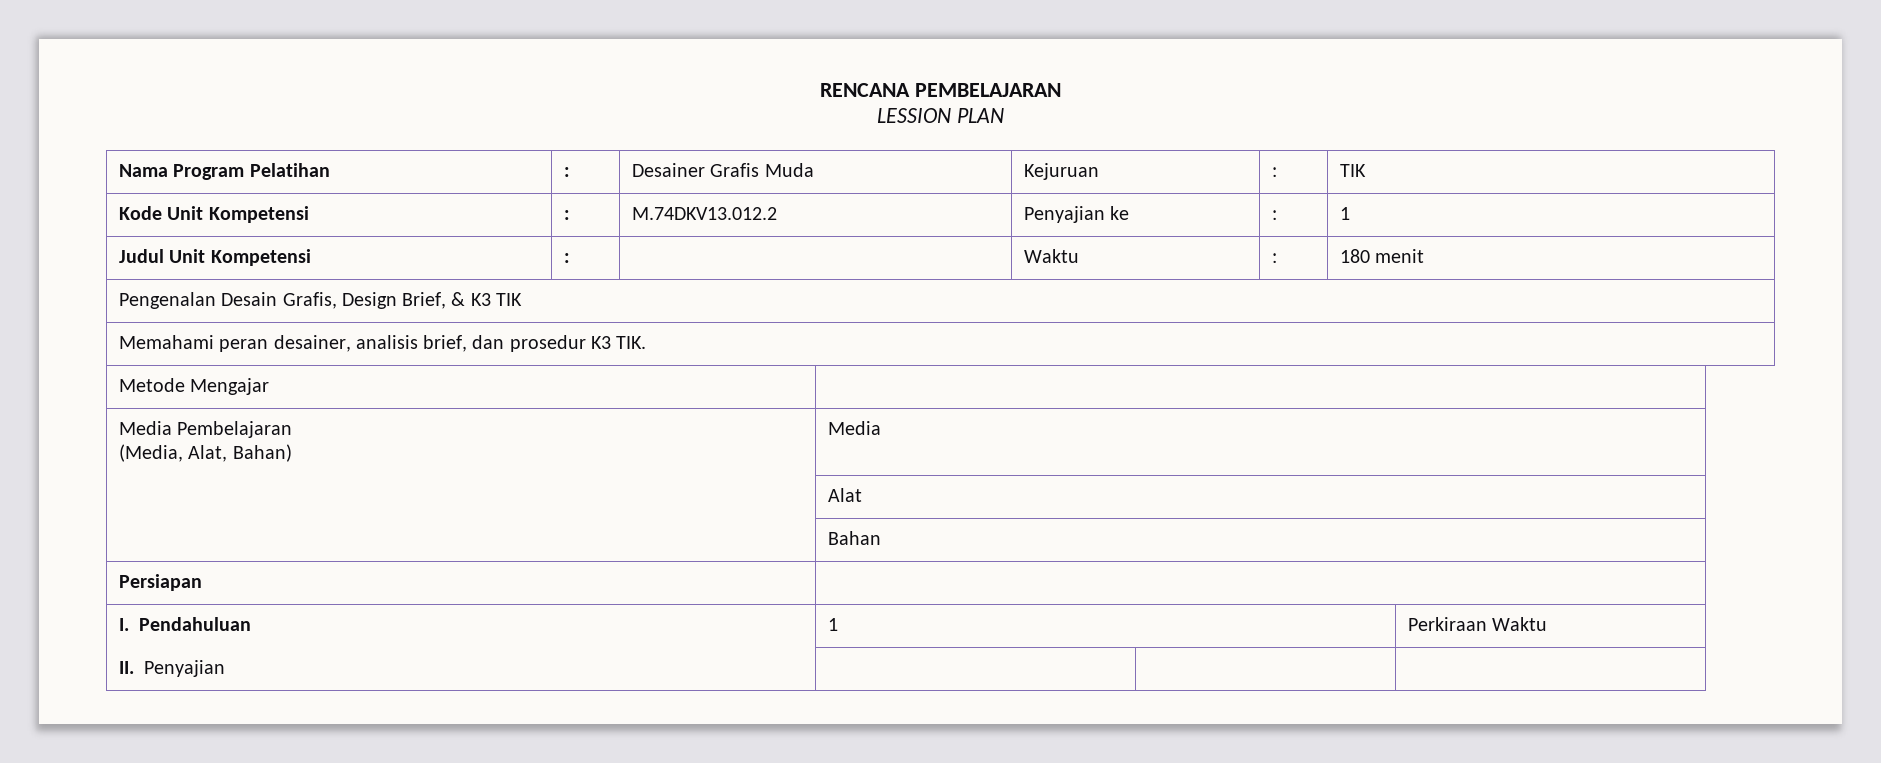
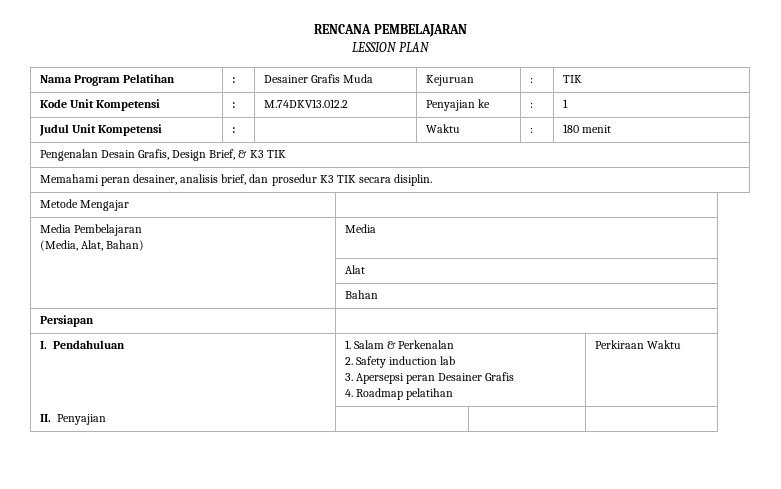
[616,336,647,349] TIK. -> [336,174,432,186] TIK secara disiplin.
[827,618,838,631] 1 -> [344,340,455,349] [344,356,456,368] [344,372,515,384] [344,388,454,400] 1. Salam & Perkenalan // 2. Safety induction lab // 3. Apersepsi peran Desainer Grafis // 4. Roadmap pelatihan

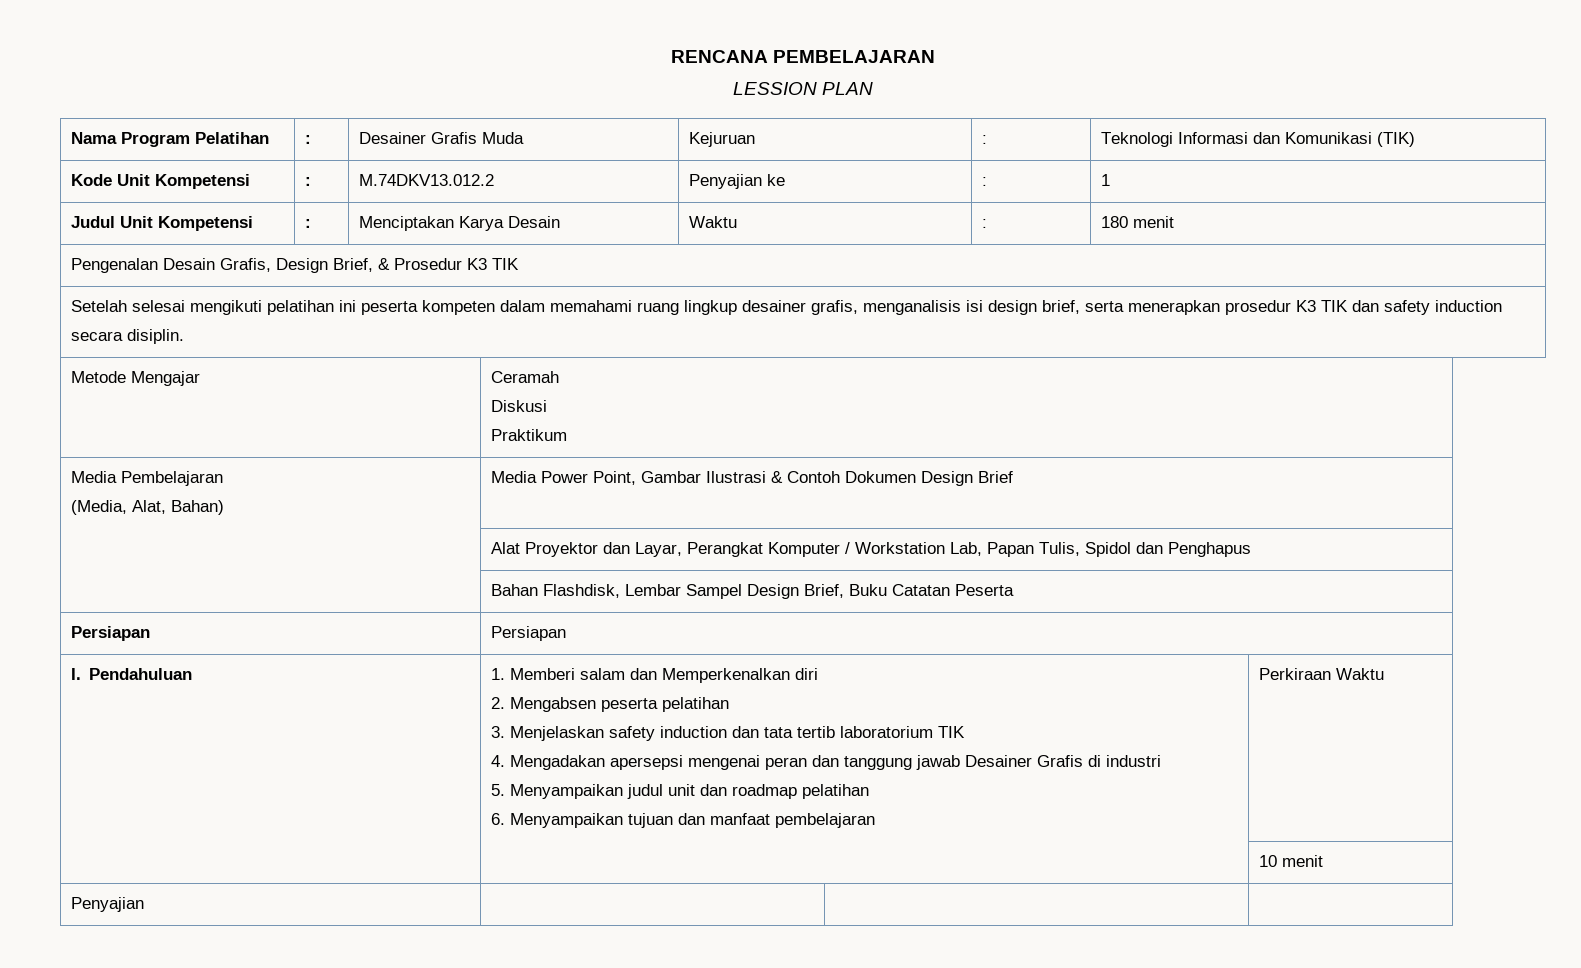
[562,75,582,83] TIK -> [1100,132,1415,147] Teknologi Informasi dan Komunikasi (TIK)
(235, 130) none -> [358,216,560,231] Menciptakan Karya Desain
(248, 154) none -> [393,258,462,270] Prosedur
[39,174,356,186] Memahami peran desainer, analisis brief, dan prosedur K3 TIK -> [70,300,1502,315] Setelah selesai mengikuti pelatihan ini peserta kompeten dalam memahami ruang lingkup desainer grafis, menganalisis isi design brief, serta menerapkan prosedur K3 TIK dan safety induction
(130, 205) none -> [490,371,559,383] [490,400,547,412] [490,429,567,441] Ceramah // Diskusi // Praktikum
[344,265,365,274] [344,290,378,299] // | Alat // | Bahan -> [540,471,1013,486] [490,542,1251,557] [490,584,1014,599] Power Point, Gambar Ilustrasi & Contoh Dokumen Design Brief // | Alat Proyektor dan Layar, Perangkat Komputer / Workstation Lab, Papan Tulis, Spidol dan Penghapus // | Bahan Flashdisk, Lembar Sampel Design Brief, Buku Catatan Peserta
(94, 321) none -> [490,626,566,641] Persiapan
[354,340,455,349] [344,356,456,368] [344,372,515,384] [344,388,454,400] Salam & Perkenalan // 2. Safety induction lab // 3. Apersepsi peran Desainer Grafis // 4. Roadmap pelatihan -> [509,668,818,683] [490,697,729,712] [490,726,965,741] [490,755,1161,770] [490,784,869,799] [490,813,875,828] Memberi salam dan Memperkenalkan diri // 2. Mengabsen peserta pelatihan // 3. Menjelaskan safety induction dan tata tertib laboratorium TIK // 4. Mengadakan apersepsi mengenai peran dan tanggung jawab Desainer Grafis di industri // 5. Menyampaikan judul unit dan roadmap pelatihan // 6. Menyampaikan tujuan dan manfaat pembelajaran
[39,414,51,422] II. -> [1258,855,1323,867] | | 10 menit //

